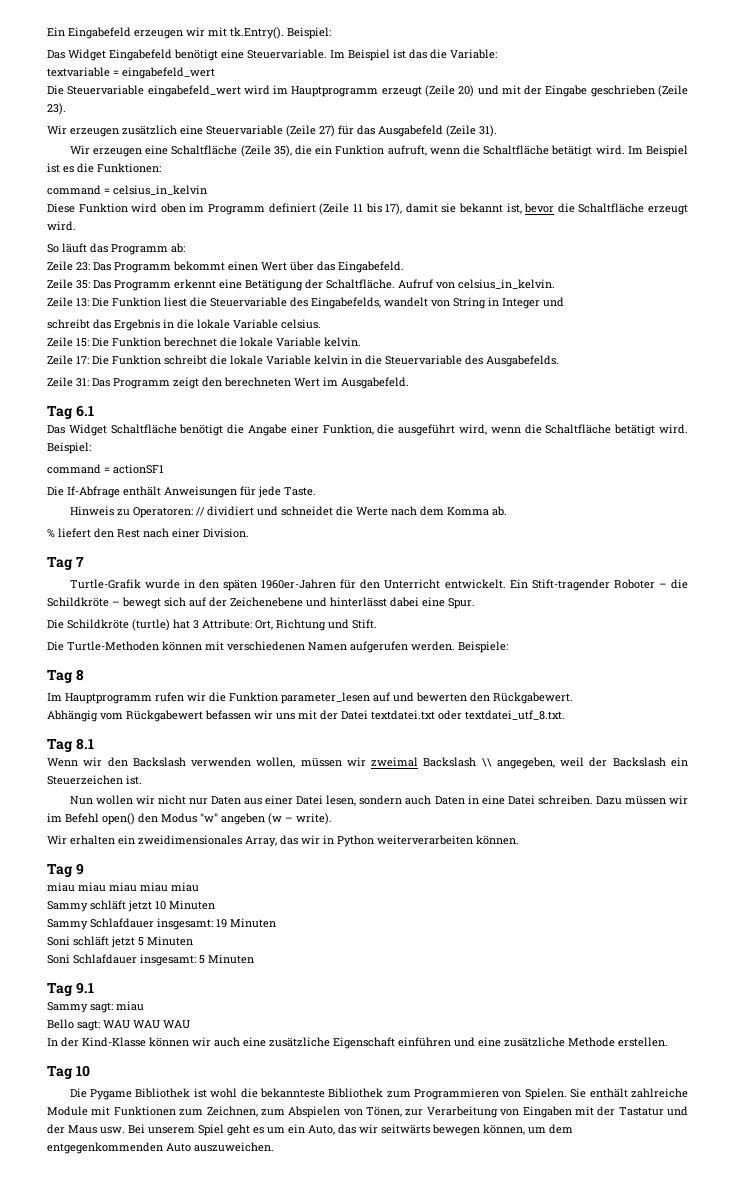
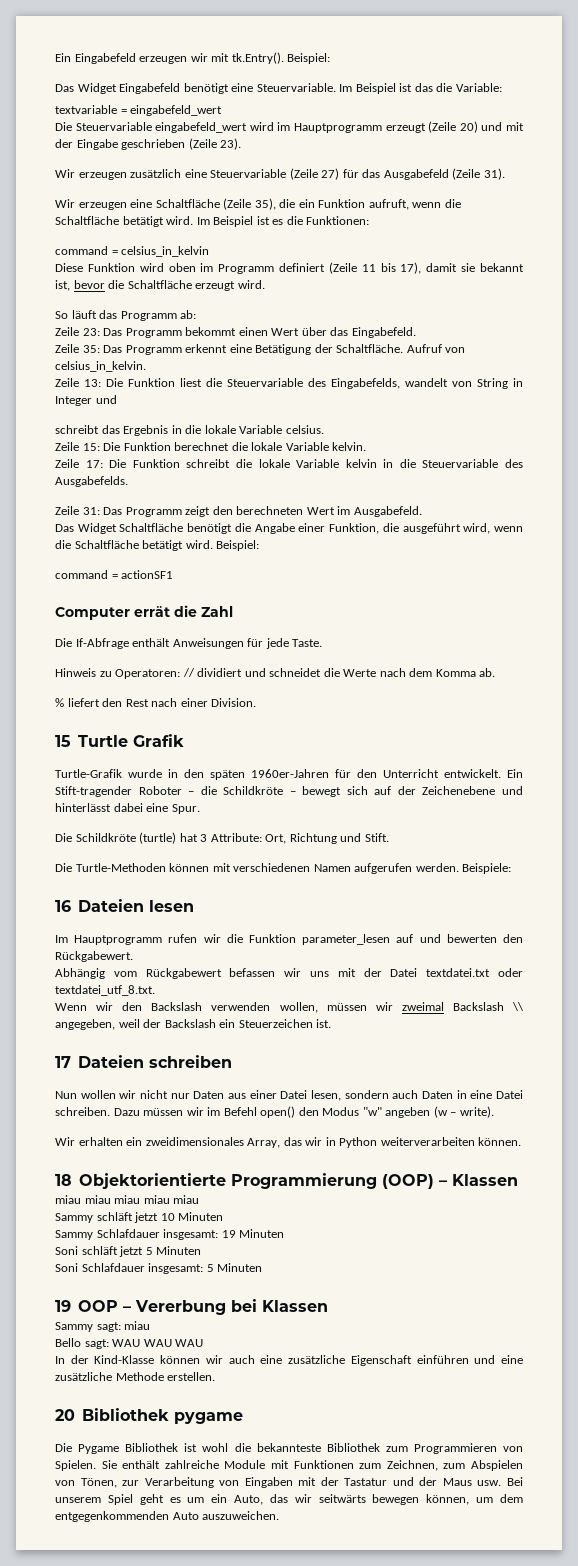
[47,405,94,419] // Tag 6.1 -> (422, 511) none
(164, 469) none -> [55,605,233,620] // Computer errät die Zahl
[47,557,84,570] Tag 7 -> [55,734,184,747] 15 Turtle Grafik
[47,669,84,683] Tag 8 -> [55,899,194,912] 16 Dateien lesen
[47,738,94,752] // Tag 8.1 -> (155, 990) none
(142, 780) none -> [55,1055,232,1068] // 17 Dateien schreiben
[47,863,84,877] Tag 9 -> [55,1173,518,1189] 18 Objektorientierte Programmierung (OOP) – Klassen
[47,982,94,996] Tag 9.1 -> [55,1299,328,1315] 19 OOP – Vererbung bei Klassen
[47,1065,90,1079] Tag 10 -> [55,1408,243,1424] 20 Bibliothek pygame

